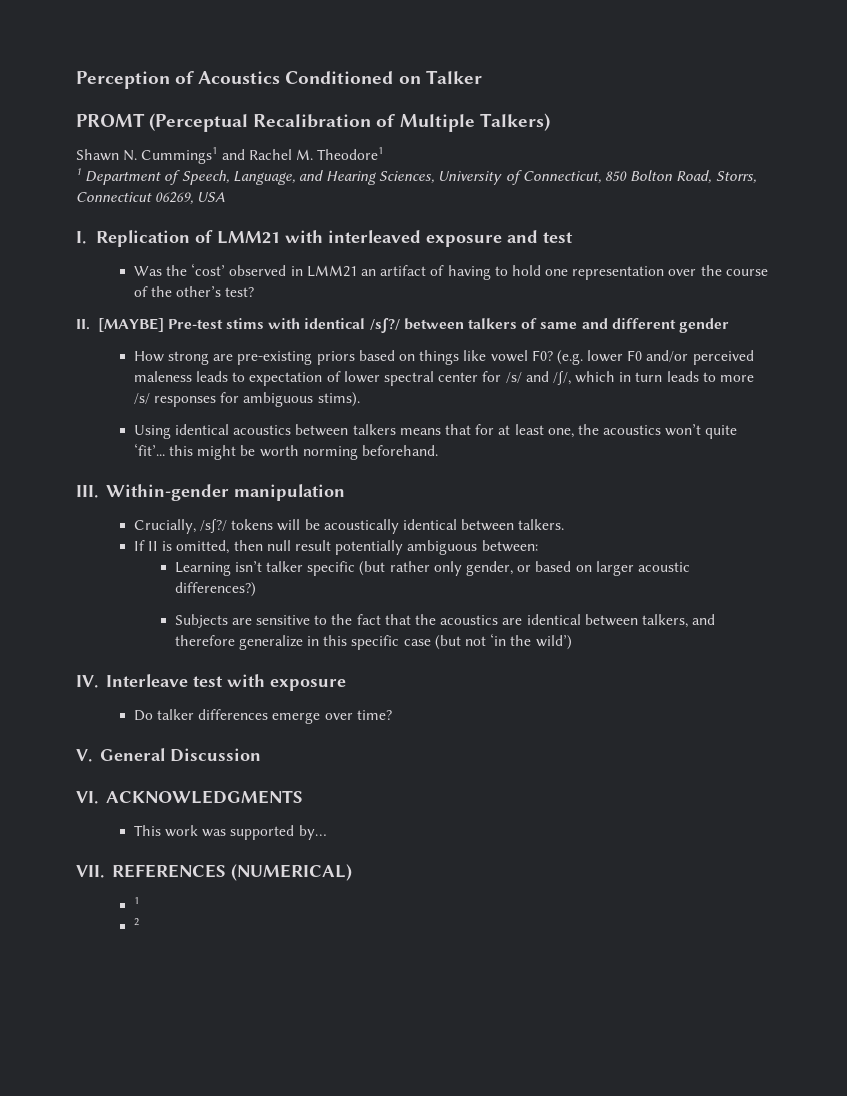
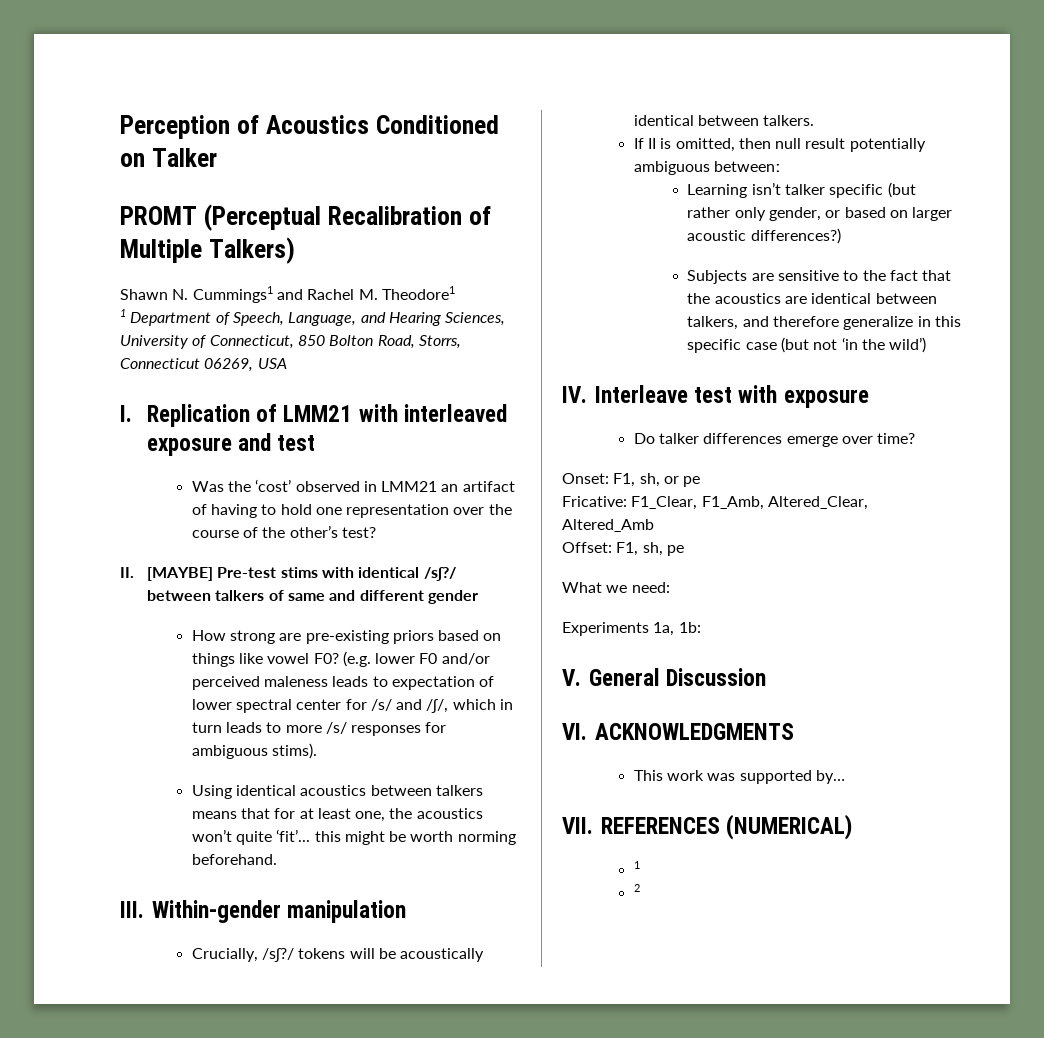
(392, 715) none -> [562,473,701,487] [562,496,868,510] [562,519,654,532] [562,542,684,556] [562,582,670,593] [562,622,701,636] // Onset: F1, sh, or pe // Fricative: F1_Clear, F1_Amb, Altered_Clear, Altered_Amb // Offset: F1, sh, pe // What we need: // Experiments 1a, 1b:

